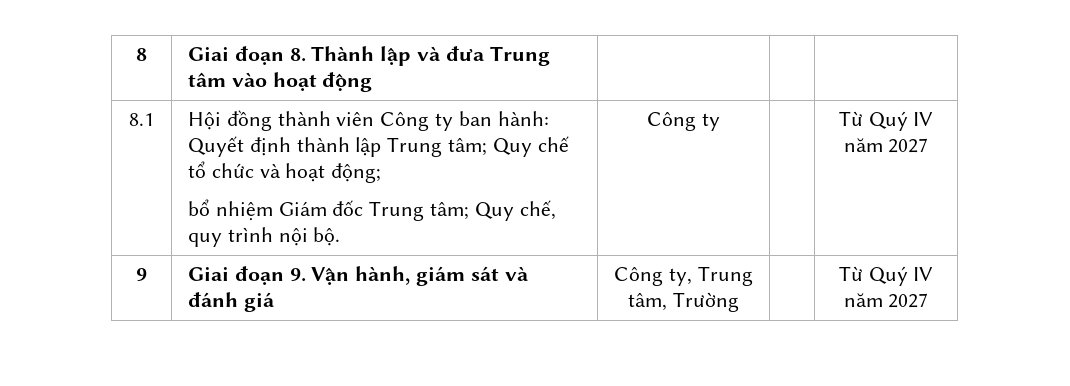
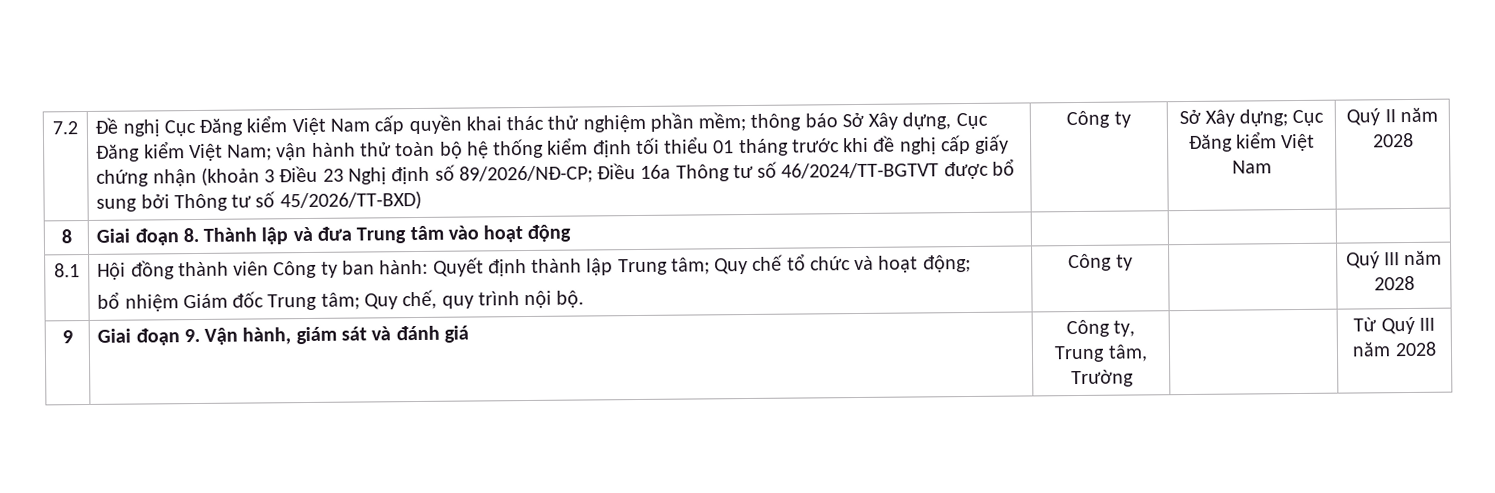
(136, 54) none -> [52,121,78,135] [95,112,988,137] [96,134,1010,162] [96,158,1015,187] [96,190,422,212] [1066,110,1131,129] [1178,109,1325,127] [1188,131,1316,152] [1232,160,1272,174] [1346,107,1438,126] [1371,132,1414,148] 7.2 | Đề nghị Cục Đăng kiểm Việt Nam cấp quyền khai thác thử nghiệm phần mềm; thông báo Sở Xây dựng, Cục Đăng kiểm Việt Nam; vận hành thử toàn bộ hệ thống kiểm định tối thiểu 01 tháng trước khi đề nghị cấp giấy chứng nhận (khoản 3 Điều 23 Nghị định số 89/2026/NĐ-CP; Điều 16a Thông tư số 46/2024/TT-BGTVT được bổ sung bởi Thông tư số 45/2026/TT-BXD) | Công ty | Sở Xây dựng; Cục Đăng kiểm Việt Nam | Quý II năm 2028 //
[838,111,934,131] [843,138,929,153] Từ Quý IV năm 2027 -> [1345,250,1443,269] [1373,275,1415,291] Quý III năm 2028
[913,267,934,281] [843,293,929,308] IV năm 2027 -> [1418,317,1435,331] [1352,341,1437,357] III năm 2028

